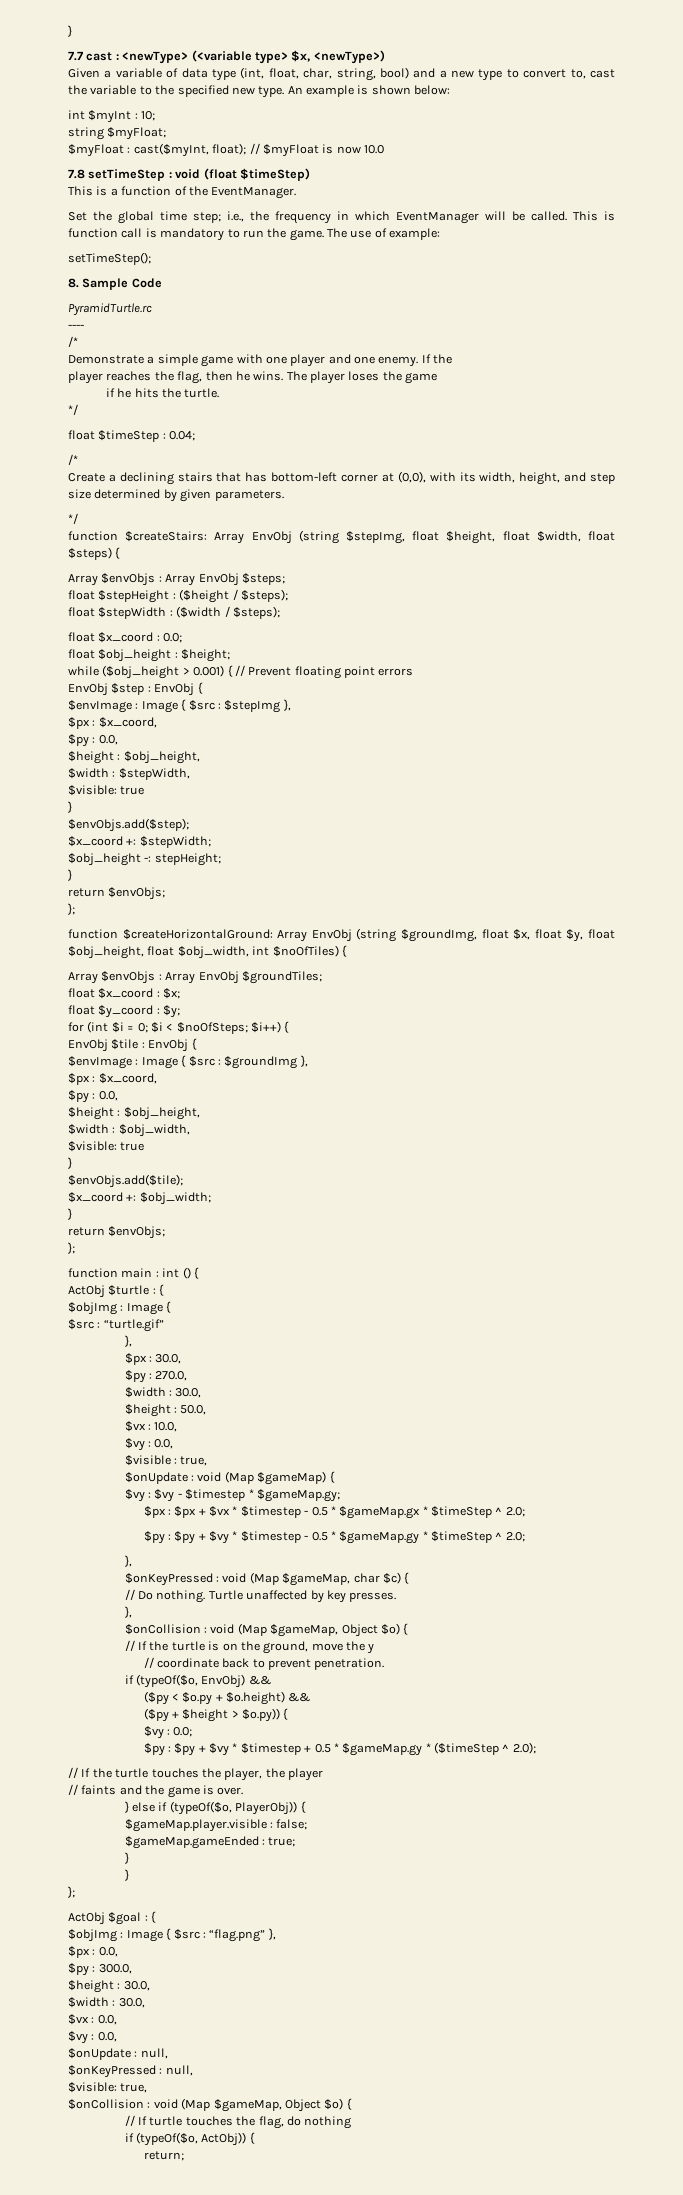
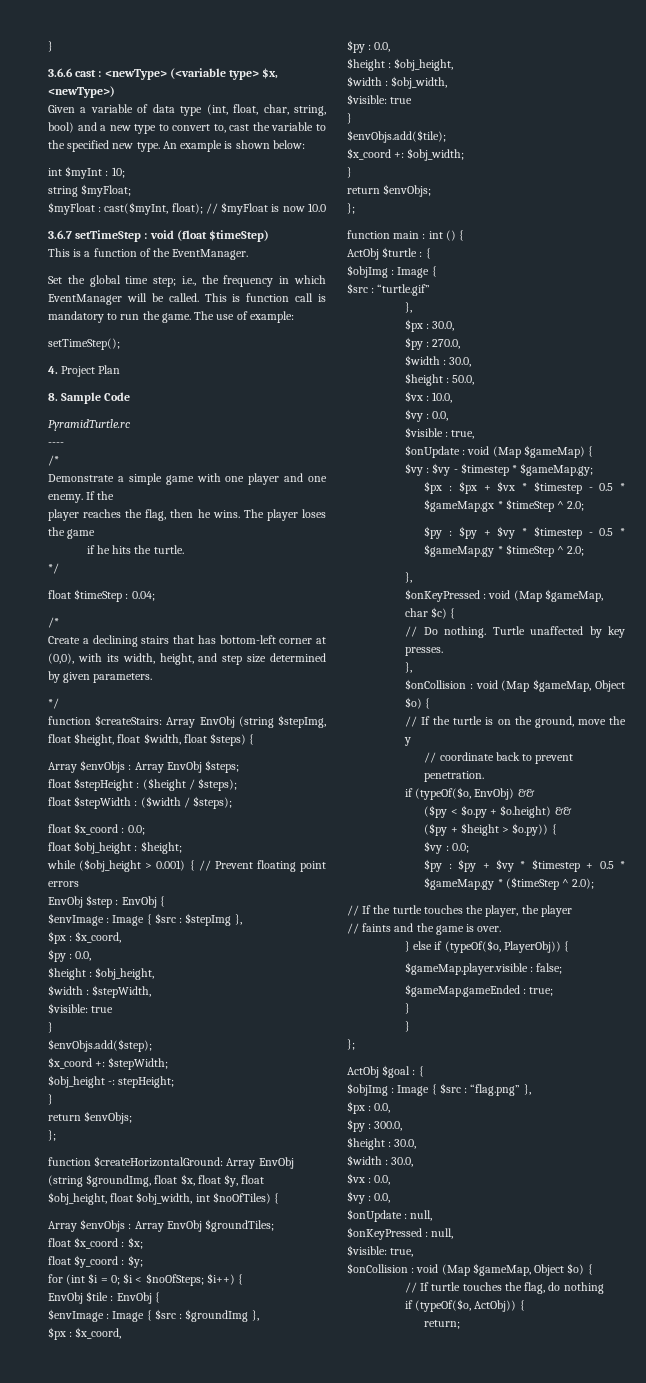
[68,25,72,37] [68,51,83,61] } // 7.7 -> [48,41,53,52] [48,68,73,77] } // 3.6.6
[68,169,85,179] 7.8 -> [48,230,72,239] 3.6.7
(151, 258) none -> [48,365,121,377] // 4. Project Plan

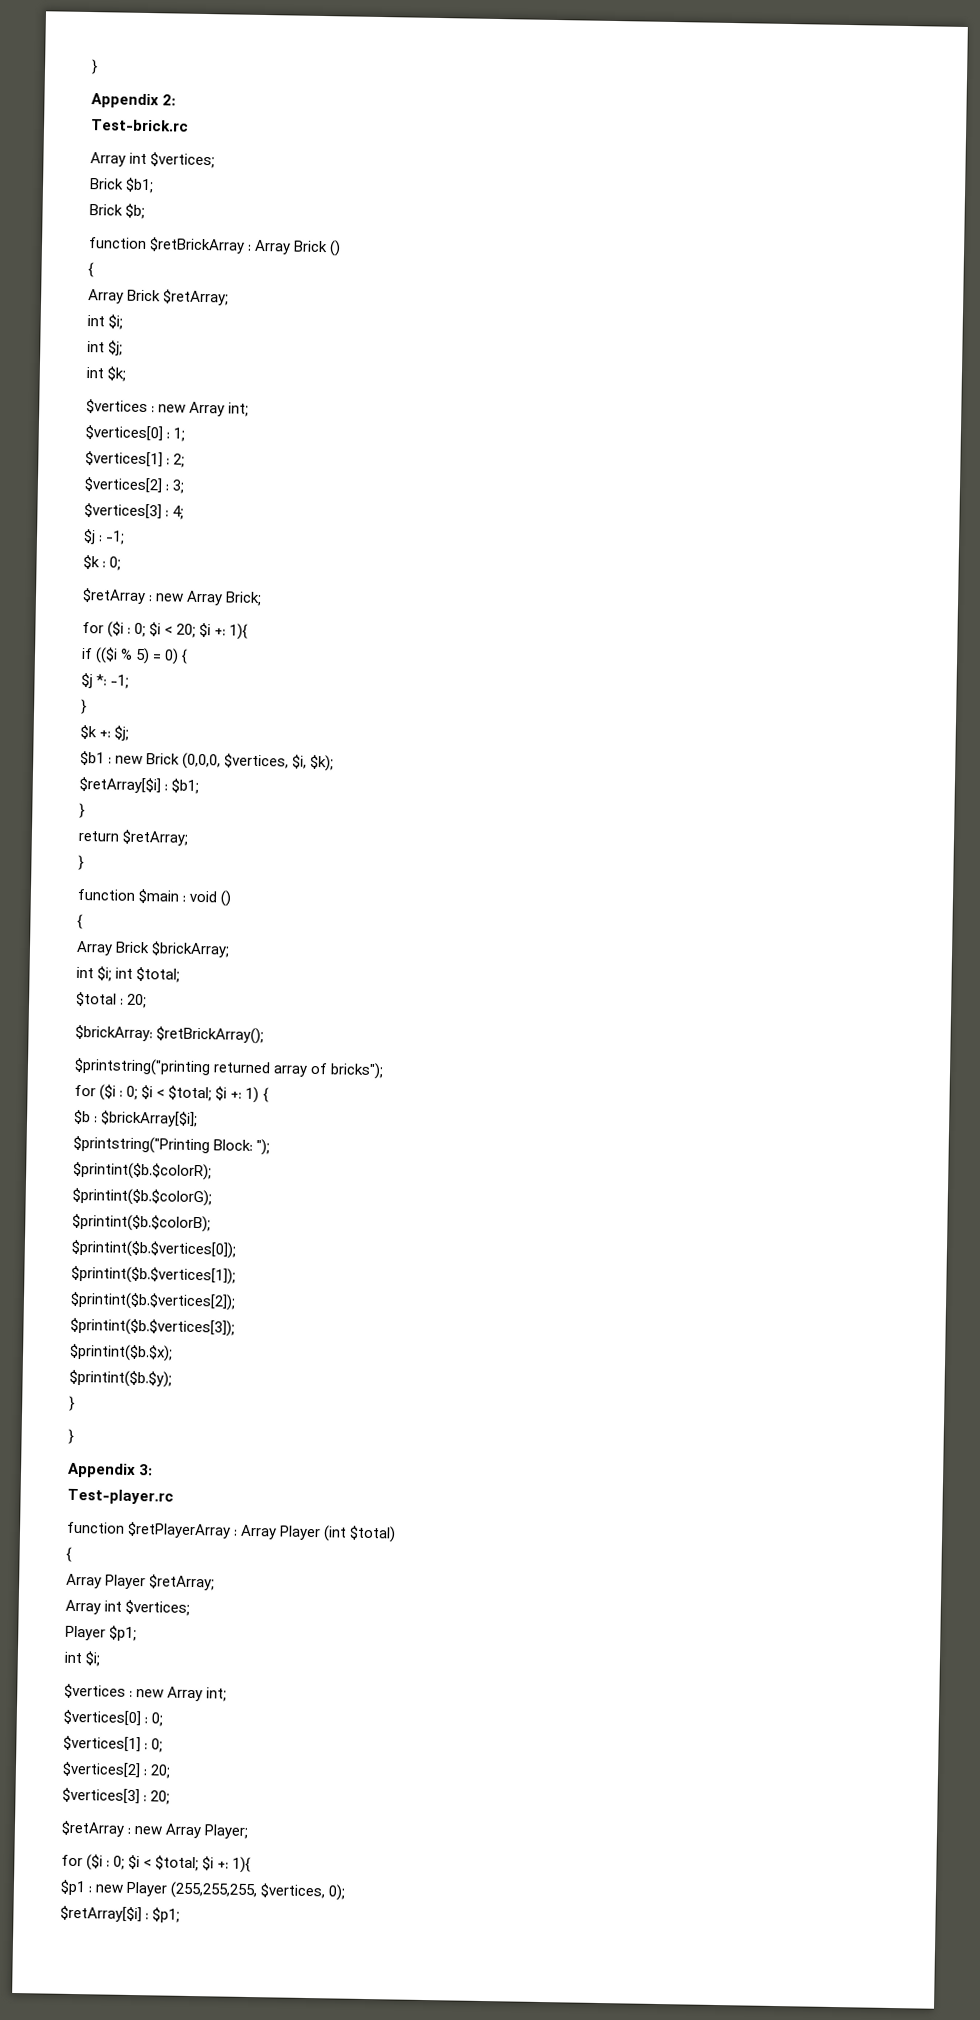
[48,41,53,52] [48,68,279,80] [48,86,115,98] [48,104,326,116] [48,122,327,134] [48,140,305,152] [48,166,125,179] [48,184,132,197] [48,202,326,215] [48,230,270,242] [48,248,249,260] [48,275,326,287] [48,293,326,305] [48,311,294,323] [48,338,120,350] [48,365,121,377] [48,392,131,404] [48,419,130,431] [48,442,64,446] [48,455,59,466] [48,473,327,485] [48,491,115,503] [48,509,326,521] [48,527,96,539] [86,545,184,554] [48,563,59,574] [48,589,155,602] [48,617,59,628] [48,635,326,647] [48,653,326,665] [48,671,153,683] [48,698,59,709] [48,715,326,728] [48,733,255,746] [48,760,240,773] [48,778,238,791] [48,796,233,809] [48,823,145,835] [48,841,182,854] [47,859,326,872] [48,881,79,887] [48,895,165,908] [48,913,242,926] [48,931,122,944] [48,949,92,962] [48,967,155,980] [48,985,152,998] [48,1003,114,1014] [48,1022,53,1033] [48,1039,152,1052] [48,1057,169,1070] [48,1075,175,1088] [48,1094,53,1105] [48,1111,133,1124] [48,1130,56,1141] [48,1156,294,1169] [48,1174,265,1187] [48,1192,280,1205] [48,1219,275,1232] [48,1237,143,1249] [48,1255,143,1268] [48,1273,244,1286] [48,1291,160,1304] [48,1309,259,1322] [48,1327,122,1340] [347,40,391,53] [347,58,454,71] [347,76,448,89] [347,94,413,105] [347,113,352,124] [347,130,446,143] [347,148,465,161] [347,167,352,178] [347,184,432,197] [347,203,355,214] [347,230,465,241] [347,247,431,260] [347,265,437,278] [347,283,431,296] [405,302,413,313] [405,319,455,332] [405,337,461,350] [405,355,472,367] [405,373,475,386] [405,391,453,403] [405,409,449,422] [405,427,475,439] [405,445,594,458] [405,463,594,476] [424,481,625,494] [424,499,585,512] [424,526,625,539] [424,544,585,557] [405,572,413,583] [405,589,603,602] [405,607,456,619] [405,626,625,638] [405,647,444,656] [405,662,413,673] [405,679,625,692] [405,697,431,709] [405,716,626,728] [404,737,412,746] [424,752,574,764] [424,771,485,782] [405,787,535,800] [424,805,572,818] [424,823,557,836] [424,841,469,854] [424,859,625,872] [424,877,595,890] [347,905,572,917] [347,923,502,935] [405,940,570,953] [405,962,563,975] [405,984,554,997] [405,1003,411,1014] [405,1021,411,1032] [347,1039,355,1050] [347,1065,424,1078] [347,1083,531,1096] [347,1101,391,1114] [347,1119,403,1132] [347,1137,417,1150] [347,1155,414,1167] [347,1173,391,1185] [347,1191,391,1204] [347,1209,433,1222] [347,1227,454,1240] [347,1245,414,1257] [347,1263,593,1276] [405,1282,604,1294] [405,1299,525,1312] [424,1320,461,1329] } // 3.6.6 cast : <newType> (<variable type> $x, <newType>) // Given a variable of data type (int, float, char, string, bool) and a new type to convert to, cast the variable to the specified new type. An example is shown below: // int $myInt : 10; // string $myFloat; // $myFloat : cast($myInt, float); // $myFloat is now 10.0 // 3.6.7 setTimeStep : void (float $timeStep) // This is a function of the EventManager. // Set the global time step; i.e., the frequency in which EventManager will be called. This is function call is mandatory to run the game. The use of example: // setTimeStep(); // 4. Project Plan // 8. Sample Code // PyramidTurtle.rc // ---- // /* // Demonstrate a simple game with one player and one enemy. If the // player reaches the flag, then he wins. The player loses the game // if he hits the turtle. // */ // float $timeStep : 0.04; // /* // Create a declining stairs that has bottom-left corner at (0,0), with its width, height, and step size determined by given parameters. // */ // function $createStairs: Array EnvObj (string $stepImg, float $height, float $width, float $steps) { // Array $envObjs : Array EnvObj $steps; // float $stepHeight : ($height / $steps); // float $stepWidth : ($width / $steps); // float $x_coord : 0.0; // float $obj_height : $height; // while ($obj_height > 0.001) { // Prevent floating point errors // EnvObj $step : EnvObj { // $envImage : Image { $src : $stepImg }, // $px : $x_coord, // $py : 0.0, // $height : $obj_height, // $width : $stepWidth, // $visible: true // } // $envObjs.add($step); // $x_coord +: $stepWidth; // $obj_height -: stepHeight; // } // return $envObjs; // }; // function $createHorizontalGround: Array EnvObj (string $groundImg, float $x, float $y, float $obj_height, float $obj_width, int $noOfTiles) { // Array $envObjs : Array EnvObj $groundTiles; // float $x_coord : $x; // float $y_coord : $y; // for (int $i = 0; $i < $noOfSteps; $i++) { // EnvObj $tile : EnvObj { // $envImage : Image { $src : $groundImg }, // $px : $x_coord, // $py : 0.0, // $height : $obj_height, // $width : $obj_width, // $visible: true // } // $envObjs.add($tile); // $x_coord +: $obj_width; // } // return $envObjs; // }; // function main : int () { // ActObj $turtle : { // $objImg : Image { // $src : “turtle.gif” // }, // $px : 30.0, // $py : 270.0, // $width : 30.0, // $height : 50.0, // $vx : 10.0, // $vy : 0.0, // $visible : true, // $onUpdate : void (Map $gameMap) { // $vy : $vy - $timestep * $gameMap.gy; // $px : $px + $vx * $timestep - 0.5 * $gameMap.gx * $timeStep ^ 2.0; // $py : $py + $vy * $timestep - 0.5 * $gameMap.gy * $timeStep ^ 2.0; // }, // $onKeyPressed : void (Map $gameMap, char $c) { // // Do nothing. Turtle unaffected by key presses. // }, // $onCollision : void (Map $gameMap, Object $o) { // // If the turtle is on the ground, move the y // // coordinate back to prevent penetration. // if (typeOf($o, EnvObj) && // ($py < $o.py + $o.height) && // ($py + $height > $o.py)) { // $vy : 0.0; // $py : $py + $vy * $timestep + 0.5 * $gameMap.gy * ($timeStep ^ 2.0); // // If the turtle touches the player, the player // // faints and the game is over. // } else if (typeOf($o, PlayerObj)) { // $gameMap.player.visible : false; // $gameMap.gameEnded : true; // } // } // }; // ActObj $goal : { // $objImg : Image { $src : “flag.png” }, // $px : 0.0, // $py : 300.0, // $height : 30.0, // $width : 30.0, // $vx : 0.0, // $vy : 0.0, // $onUpdate : null, // $onKeyPressed : null, // $visible: true, // $onCollision : void (Map $gameMap, Object $o) { // // If turtle touches the flag, do nothing // if (typeOf($o, ActObj)) { // return; -> [91,59,98,75] [91,93,177,109] [90,119,189,132] [90,152,216,169] [89,177,155,194] [89,203,146,219] [88,237,342,257] [88,262,94,278] [88,289,230,306] [87,314,124,330] [87,340,124,356] [86,366,127,382] [86,399,250,417] [85,425,186,442] [85,450,186,468] [84,476,186,494] [84,502,185,520] [83,528,126,545] [83,554,122,571] [82,587,263,607] [82,621,249,640] [81,647,189,665] [81,672,130,689] [81,698,87,715] [80,724,130,741] [80,750,335,772] [79,776,200,795] [79,802,85,819] [78,829,190,846] [78,854,84,871] [77,888,233,907] [77,913,83,930] [76,940,231,958] [76,966,181,983] [76,991,148,1009] [75,1024,265,1045] [74,1057,385,1080] [74,1084,269,1104] [73,1109,199,1128] [73,1135,271,1156] [73,1161,212,1181] [72,1187,212,1207] [72,1213,211,1233] [71,1239,236,1259] [71,1265,236,1285] [70,1291,236,1311] [70,1317,235,1337] [69,1343,173,1362] [69,1369,172,1388] [69,1395,75,1411] [68,1428,74,1444] [67,1462,154,1478] [67,1488,174,1505] [66,1521,397,1543] [66,1546,72,1562] [66,1573,216,1591] [65,1599,191,1616] [65,1625,138,1642] [64,1651,101,1667] [64,1683,228,1702] [63,1709,164,1727] [63,1735,164,1753] [62,1761,172,1779] [62,1787,171,1805] [61,1820,250,1839] [61,1854,252,1874] [60,1879,347,1901] [60,1905,181,1923] } // Appendix 2: // Test-brick.rc // Array int $vertices; // Brick $b1; // Brick $b; // function $retBrickArray : Array Brick () // { // Array Brick $retArray; // int $i; // int $j; // int $k; // $vertices : new Array int; // $vertices[0] : 1; // $vertices[1] : 2; // $vertices[2] : 3; // $vertices[3] : 4; // $j : -1; // $k : 0; // $retArray : new Array Brick; // for ($i : 0; $i < 20; $i +: 1){ // if (($i % 5) = 0) { // $j *: -1; // } // $k +: $j; // $b1 : new Brick (0,0,0, $vertices, $i, $k); // $retArray[$i] : $b1; // } // return $retArray; // } // function $main : void () // { // Array Brick $brickArray; // int $i; int $total; // $total : 20; // $brickArray: $retBrickArray(); // $printstring("printing returned array of bricks"); // for ($i : 0; $i < $total; $i +: 1) { // $b : $brickArray[$i]; // $printstring("Printing Block: "); // $printint($b.$colorR); // $printint($b.$colorG); // $printint($b.$colorB); // $printint($b.$vertices[0]); // $printint($b.$vertices[1]); // $printint($b.$vertices[2]); // $printint($b.$vertices[3]); // $printint($b.$x); // $printint($b.$y); // } // } // Appendix 3: // Test-player.rc // function $retPlayerArray : Array Player (int $total) // { // Array Player $retArray; // Array int $vertices; // Player $p1; // int $i; // $vertices : new Array int; // $vertices[0] : 0; // $vertices[1] : 0; // $vertices[2] : 20; // $vertices[3] : 20; // $retArray : new Array Player; // for ($i : 0; $i < $total; $i +: 1){ // $p1 : new Player (255,255,255, $vertices, 0); // $retArray[$i] : $p1;

